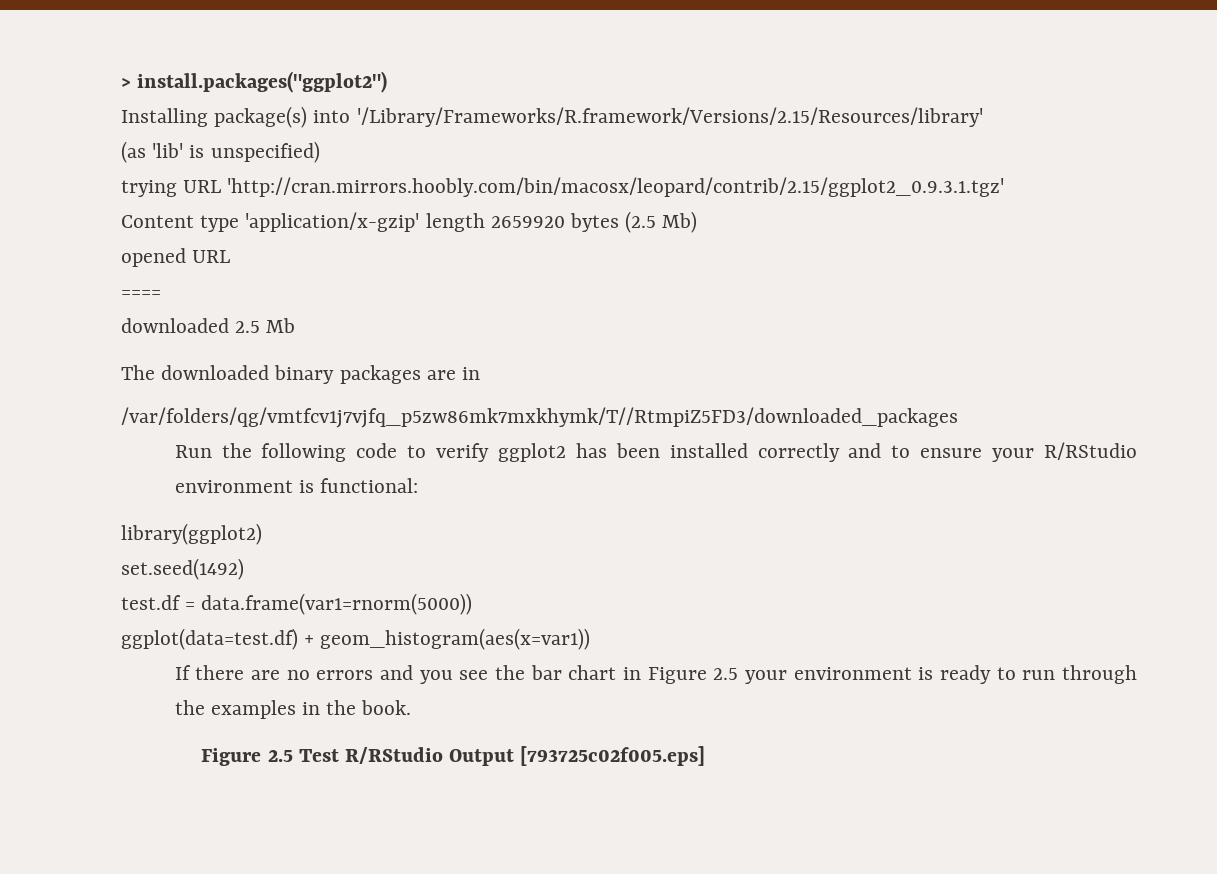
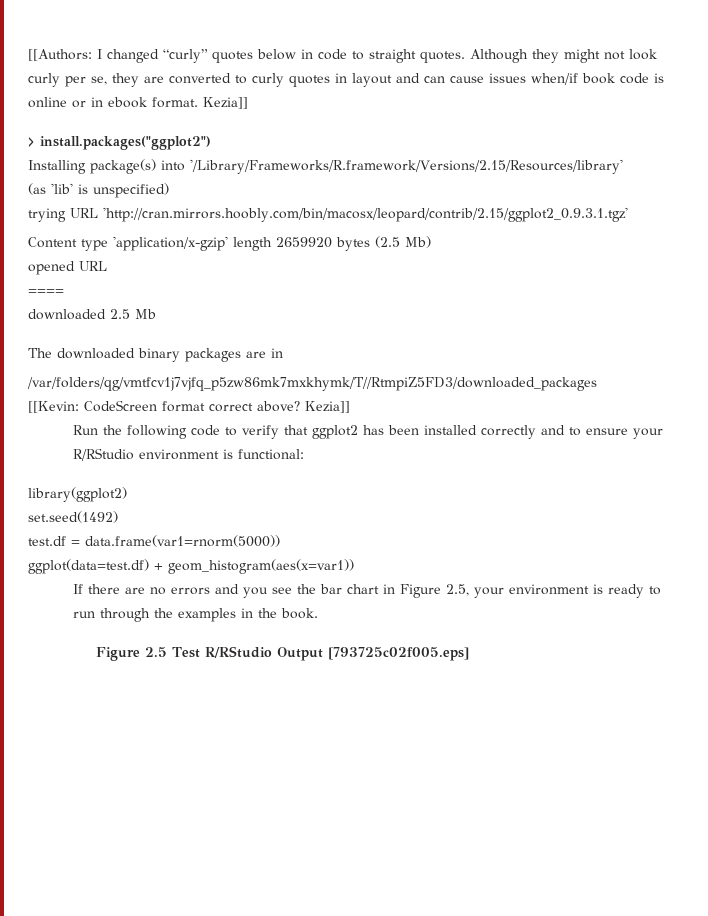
(121, 83) none -> [28,49,657,63] [28,73,664,87] [28,97,248,109] [[Authors: I changed “curly” quotes below in code to straight quotes. Although they might not look curly per se, they are converted to curly quotes in layout and can cause issues when/if book code is online or in ebook format. Kezia]] //
(958, 417) none -> [28,400,350,413] // [[Kevin: CodeScreen format correct above? Kezia]]
(490, 452) none -> [284,425,309,435] that
[713,668,739,680] 2.5 -> [446,584,470,596] 2.5,

